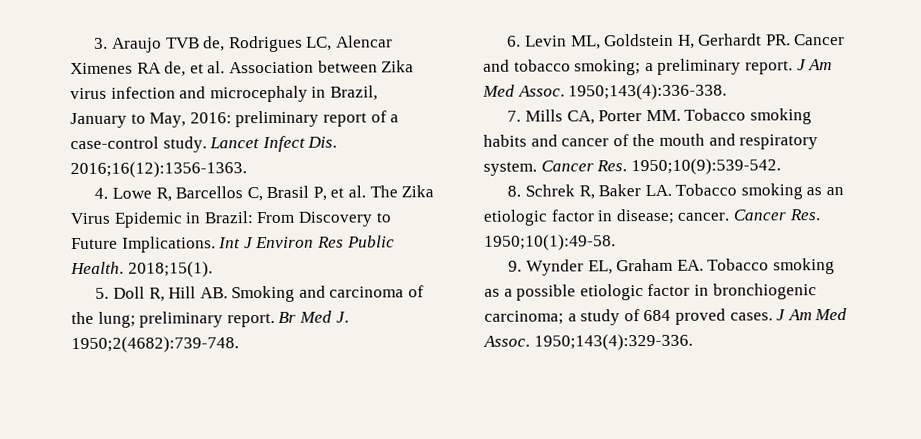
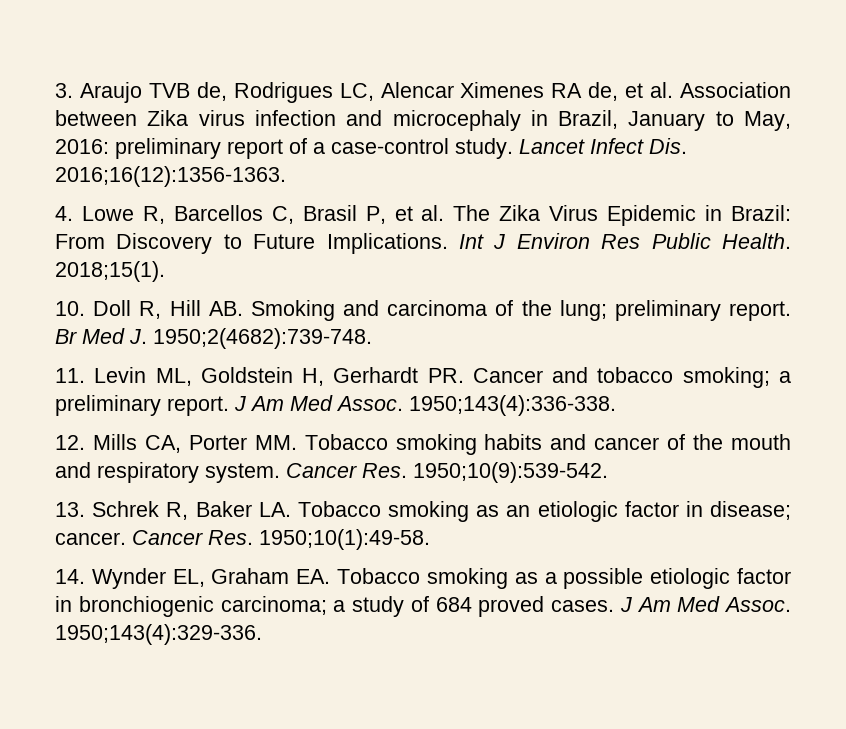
[95,287,110,299] 5. -> [55,301,85,316] 10.
[507,35,522,47] 6. -> [55,368,85,383] 11.
[507,110,522,122] 7. -> [55,435,85,450] 12.
[507,185,522,197] 8. -> [55,502,85,517] 13.
[508,260,523,272] 9. -> [55,569,85,584] 14.

